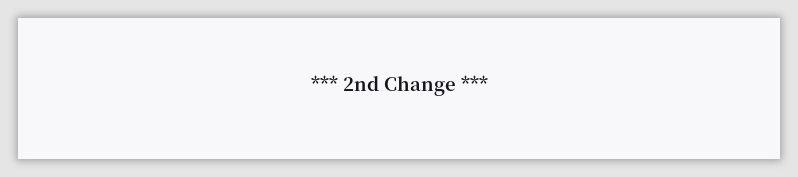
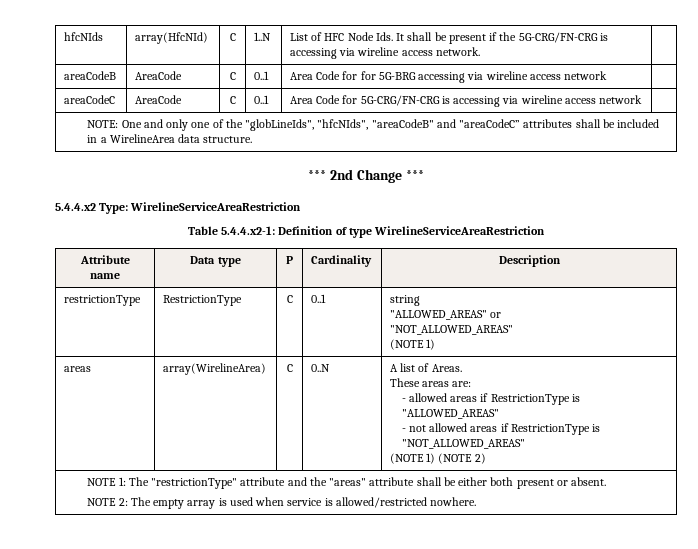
[310,75,488,96] *** 2nd Change *** -> [63,32,103,41] [134,32,208,44] [229,33,236,41] [253,32,271,41] [289,32,608,44] [289,47,480,59] [63,71,116,80] [134,71,182,80] [229,72,236,80] [253,71,269,80] [289,71,608,83] [63,95,115,104] [134,95,182,104] [229,96,236,104] [253,95,269,104] [289,95,643,107] [87,119,660,131] [87,134,253,143] [308,169,424,183] [55,202,302,214] [187,226,546,238] [79,255,130,264] [90,273,120,279] [190,256,241,267] [286,256,293,264] [310,255,372,267] [498,255,561,267] [63,295,141,306] [162,295,242,306] [286,295,293,303] [310,294,326,303] [389,295,420,306] [389,310,502,320] [389,325,513,335] [389,339,436,350] [63,366,91,372] [162,363,266,375] [286,364,293,372] [310,364,330,372] [389,363,462,372] [389,378,472,387] [401,393,580,405] [401,409,499,419] [401,423,601,435] [401,439,525,449] [389,453,486,464] [87,477,607,489] [87,497,477,509] hfcNIds | array(HfcNId) | C | 1..N | List of HFC Node Ids. It shall be present if the 5G-CRG/FN-CRG is accessing via wireline access network. | // areaCodeB | AreaCode | C | 0..1 | Area Code for for 5G-BRG accessing via wireline access network | // areaCodeC | AreaCode | C | 0..1 | Area Code for 5G-CRG/FN-CRG is accessing via wireline access network | // NOTE: One and only one of the "globLineIds", "hfcNIds", "areaCodeB" and "areaCodeC” attributes shall be included in a WirelineArea data structure. // *** 2nd Change *** // 5.4.4.x2 Type: WirelineServiceAreaRestriction // Table 5.4.4.x2-1: Definition of type WirelineServiceAreaRestriction // Attribute name | Data type | P | Cardinality | Description // restrictionType | RestrictionType | C | 0..1 | string // "ALLOWED_AREAS" or // "NOT_ALLOWED_AREAS" // (NOTE 1) // areas | array(WirelineArea) | C | 0..N | A list of Areas. // These areas are: // - allowed areas if RestrictionType is "ALLOWED_AREAS" // - not allowed areas if RestrictionType is "NOT_ALLOWED_AREAS" // (NOTE 1) (NOTE 2) // NOTE 1: The "restrictionType" attribute and the "areas" attribute shall be either both present or absent. // NOTE 2: The empty array is used when service is allowed/restricted nowhere.

